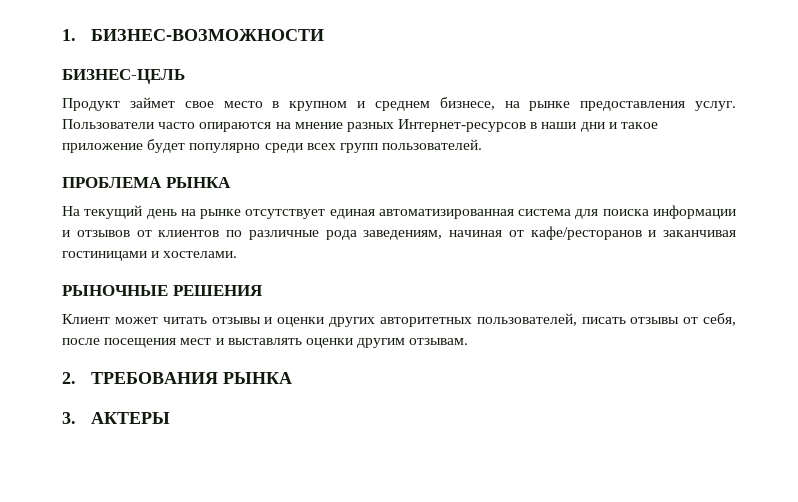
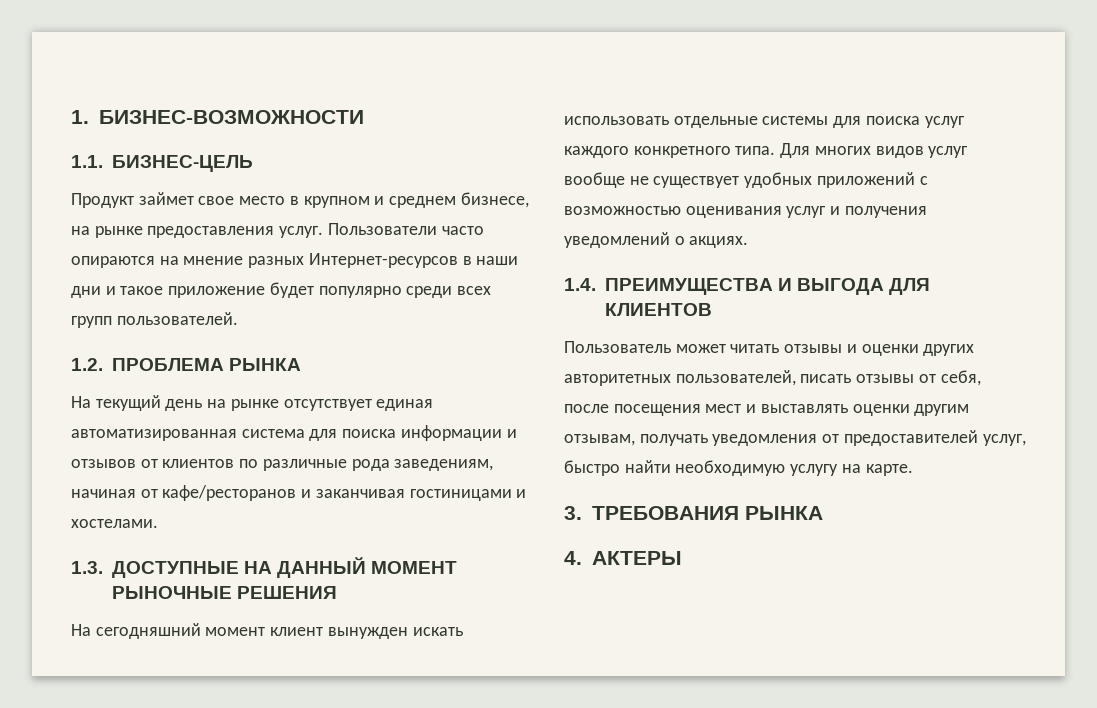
(324, 35) none -> [71,155,103,168] 1.1.
(483, 144) none -> [71,358,103,371] 1.2.
[62,285,262,296] [62,314,110,324] РЫНОЧНЫЕ РЕШЕНИЯ // Клиент -> [71,557,458,578] [111,586,337,599] [71,623,463,639] [564,116,965,128] [564,143,969,158] [564,172,928,188] [564,206,927,218] [564,232,749,248] [564,278,931,295] [604,303,712,316] [564,341,671,353] 1.3. ДОСТУПНЫЕ НА ДАННЫЙ МОМЕНТ РЫНОЧНЫЕ РЕШЕНИЯ // На сегодняшний момент клиент вынужден искать использовать отдельные системы для поиска услуг каждого конкретного типа. Для многих видов услуг вообще не существует удобных приложений с возможностью оценивания услуг и получения уведомлений о акциях. // 1.4. ПРЕИМУЩЕСТВА И ВЫГОДА ДЛЯ КЛИЕНТОВ // Пользователь
[409,338,469,345] [62,372,76,384] отзывам. // 2. -> [564,430,1026,446] [564,460,913,476] [564,506,582,520] отзывам, получать уведомления от предоставителей услуг, быстро найти необходимую услугу на карте. // 3.
[62,412,76,424] 3. -> [564,551,582,565] 4.

